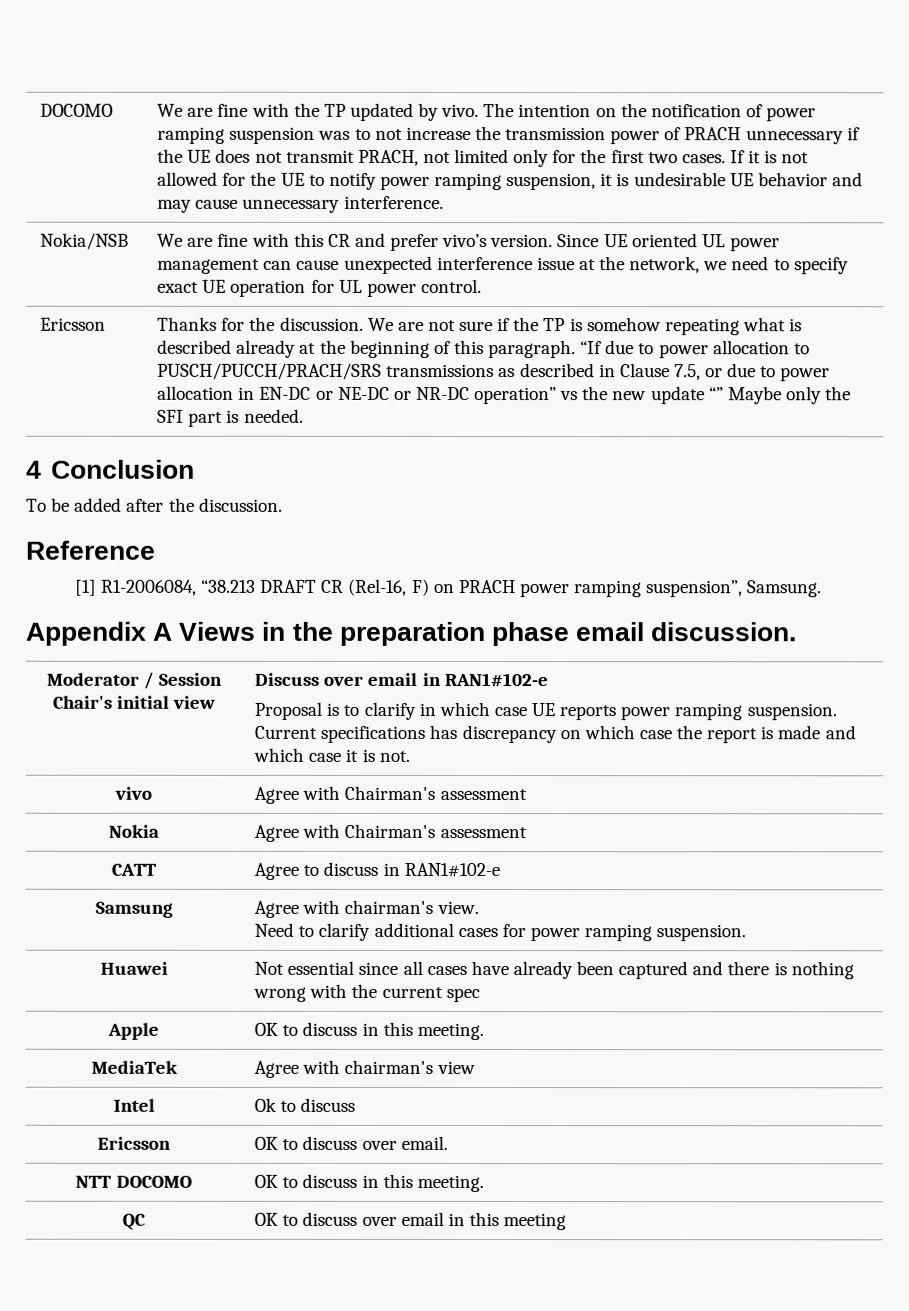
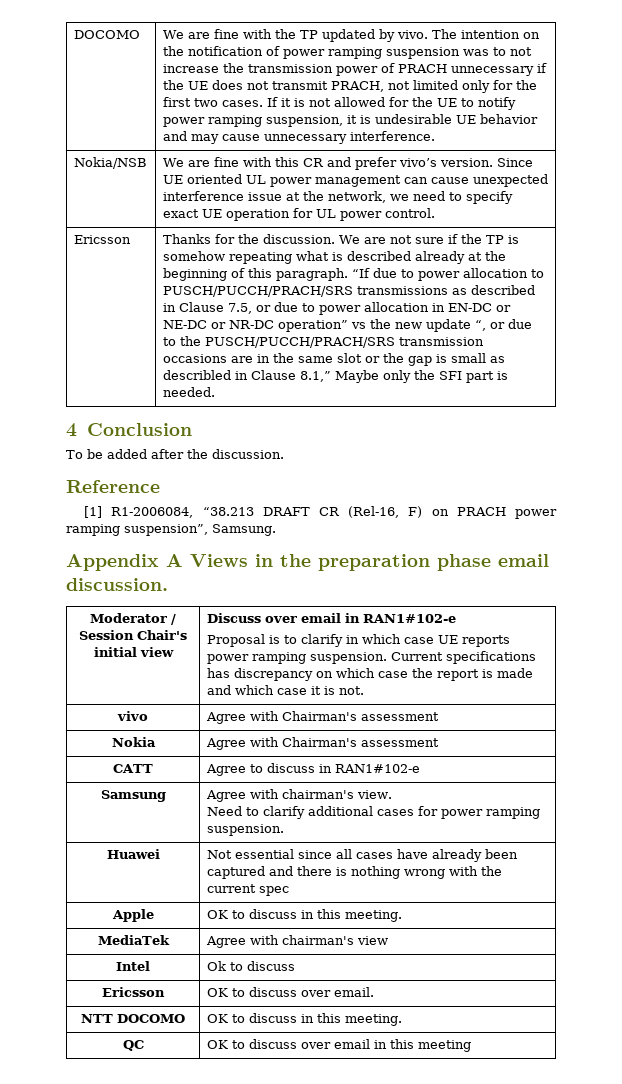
[708,387,724,401] “” -> [474,319,532,331] [162,336,484,348] [162,353,505,366] [162,370,331,382] “, or due to the PUSCH/PUCCH/PRACH/SRS transmission occasions are in the same slot or the gap is small as describled in Clause 8.1,”

